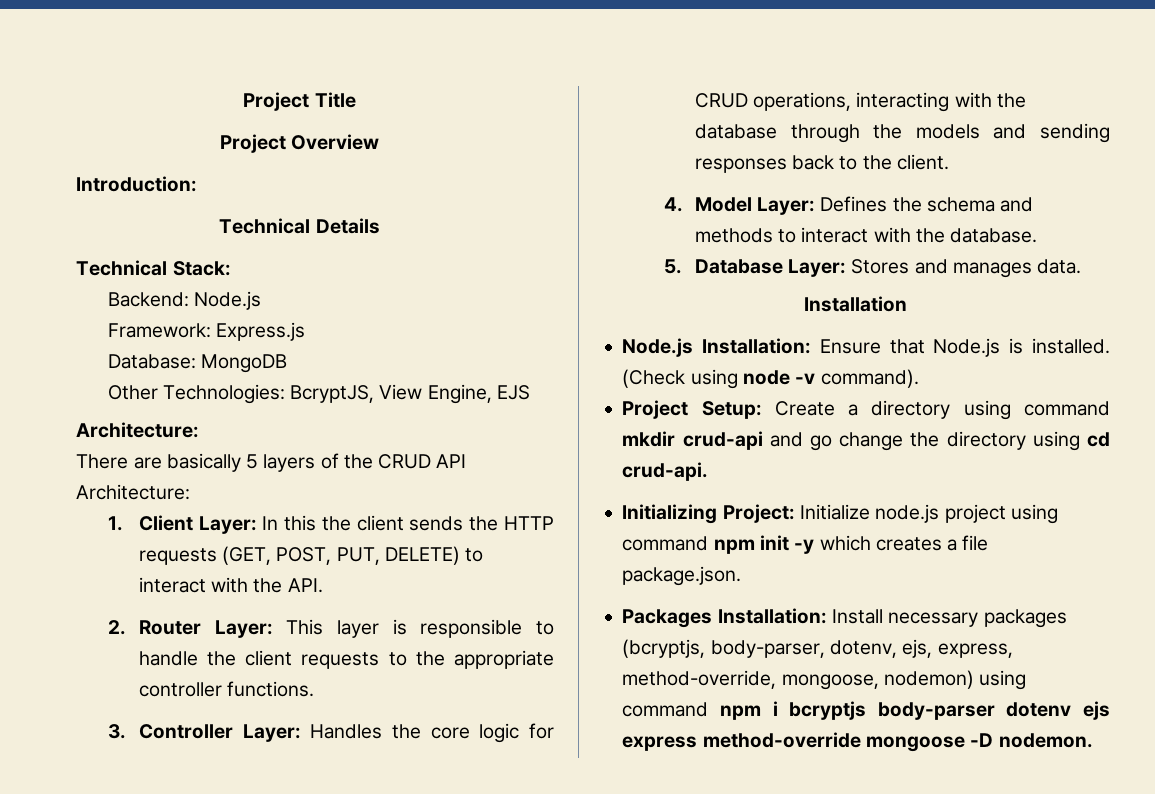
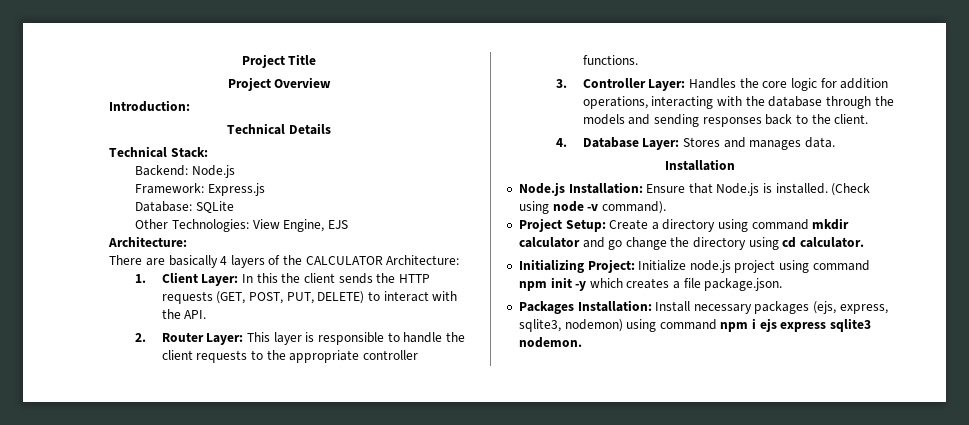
[200,354,287,373] MongoDB -> [196,201,235,213] SQLite
[290,385,375,403] BcryptJS, -> (250, 225) none
[246,454,259,469] 5 -> [220,256,228,265] 4
[378,454,467,469] CRUD API -> [305,256,383,265] CALCULATOR
[694,93,748,108] CRUD -> [840,78,889,89] addition
[694,196,1034,215] [694,227,1038,243] [663,259,682,274] Model Layer: Defines the schema and methods to interact with the database. // 5. -> (568, 142) none
[682,431,763,450] crud-api -> [518,237,580,248] calculator
[622,462,709,481] crud-api. -> [800,237,865,248] calculator.
[622,639,1013,658] [622,670,879,690] (bcryptjs, body-parser, dotenv, ejs, express, method-override, mongoose, -> [813,301,888,314] [518,319,561,332] (ejs, express, sqlite3,
[789,701,1110,720] [622,732,994,752] bcryptjs body-parser dotenv ejs express method-override mongoose -D -> [759,318,872,332] ejs express sqlite3

